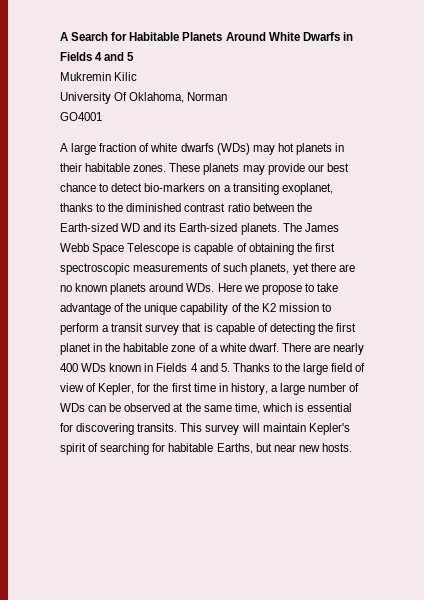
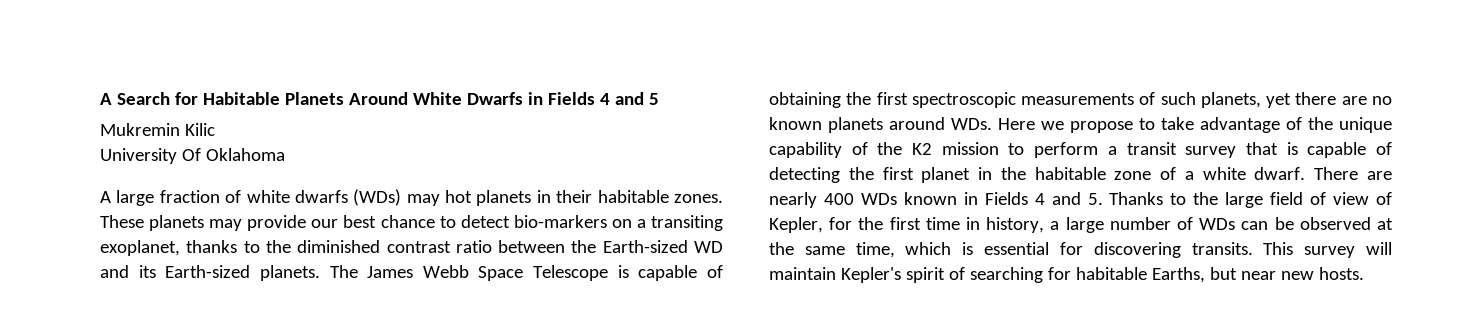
[129,92,228,103] [60,112,102,121] Oklahoma, Norman // GO4001 -> [205,148,285,161] Oklahoma

